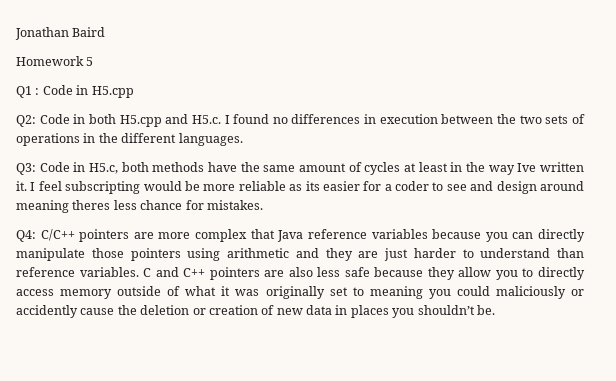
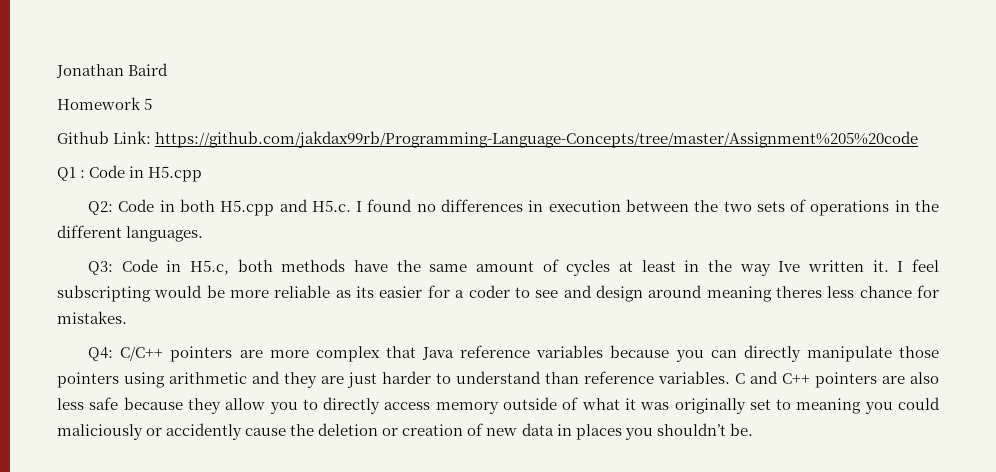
(94, 61) none -> [57,131,919,148] // Github Link: https://github.com/jakdax99rb/Programming-Language-Concepts/tree/master/Assignment%205%20code

